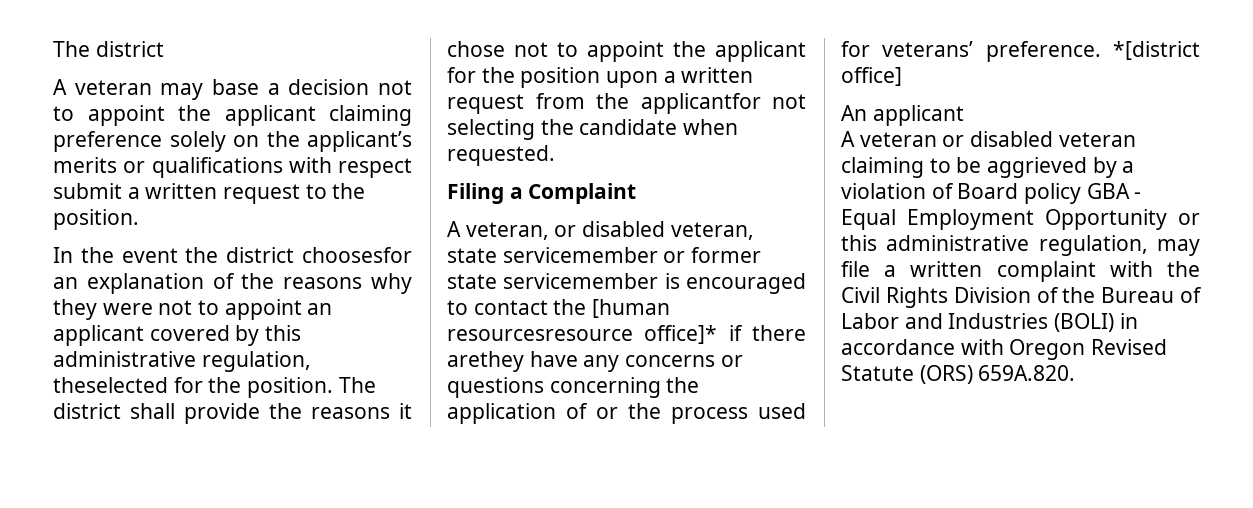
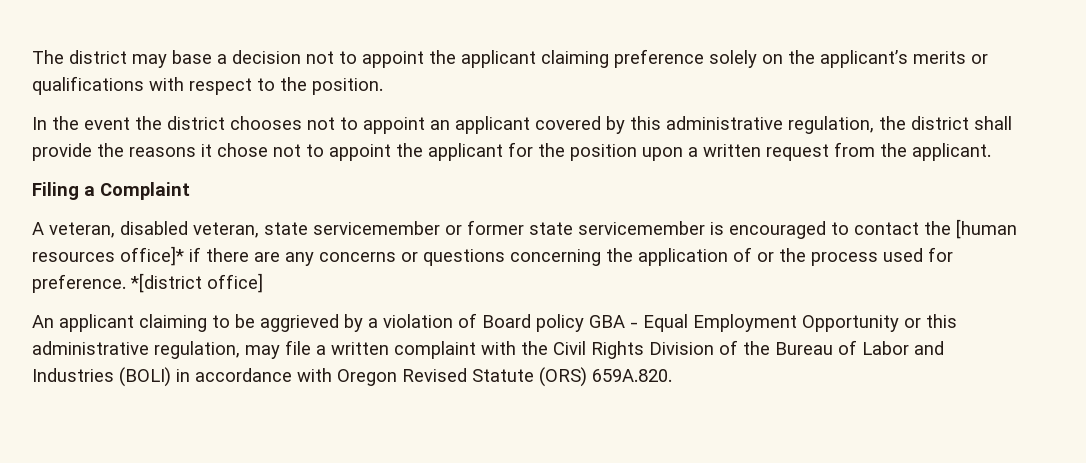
[53,41,164,57] [53,79,152,95] The district // A veteran -> [32,50,127,64] The district
[53,183,301,204] submit a written request -> (252, 86) none
[301,247,412,263] [53,273,412,294] [53,299,153,320] choosesfor an explanation of the reasons why they were -> [230,116,302,130] chooses
[53,377,376,398] theselected for the position. The -> [879,116,906,130] the
[640,93,806,114] [447,119,739,140] [447,145,555,166] applicantfor not selecting the candidate when requested. -> [912,143,991,161] applicant.
[554,225,577,237] or -> (115, 230) none
[447,329,633,341] resourcesresource -> [32,252,115,262] resources
[447,351,578,372] arethey have -> [254,252,280,262] are
[882,41,974,57] veterans’ -> (953, 254) none
[841,131,1136,147] // A veteran or disabled veteran -> (134, 323) none

